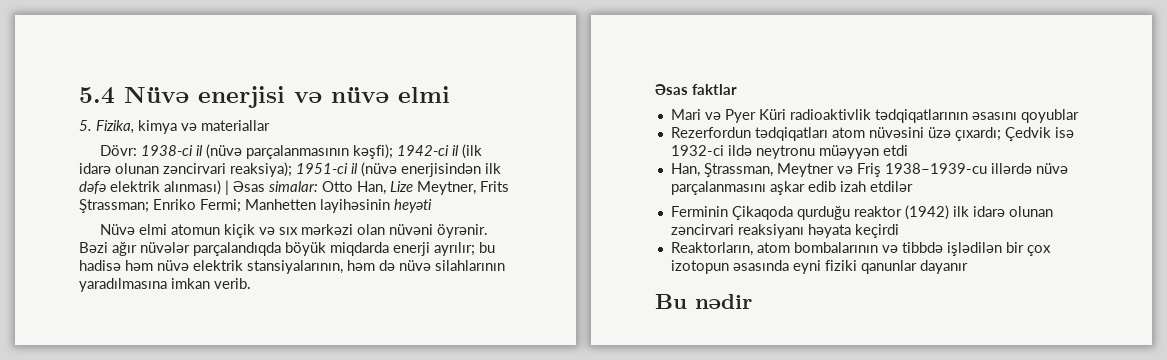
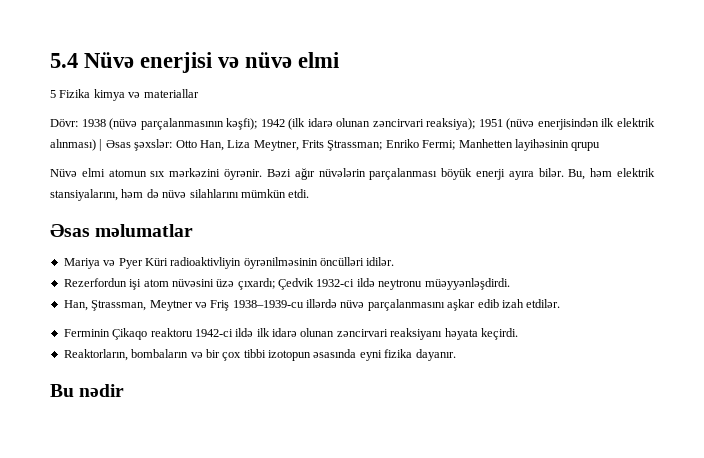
[79,120,134,134] 5. Fizika, -> [50,89,91,98] 5 Fizika
[141,145,204,156] 1938-ci il -> [81,119,106,127] 1938
[397,145,460,156] 1942-ci il -> [260,119,285,127] 1942
[296,163,358,174] 1951-ci il -> [478,119,503,127] 1951
[79,181,106,194] dəfə -> (615, 122) none
[269,181,318,192] simalar: -> [134,139,173,151] şəxslər:
[390,181,413,192] Lize -> [227,140,251,148] Liza
[394,199,432,213] heyəti -> [571,142,601,151] qrupu
[224,224,489,238] [79,242,495,256] [79,260,505,274] [79,278,251,292] [655,84,737,95] [670,109,701,120] kiçik və sıx mərkəzi olan nüvəni öyrənir. Bəzi ağır nüvələr parçalandıqda böyük miqdarda enerji ayrılır; bu hadisə həm nüvə elektrik stansiyalarının, həm də nüvə silahlarının yaradılmasına imkan verib. // Əsas faktlar // Mari -> [150,168,655,180] [50,189,310,201] [50,224,194,237] [63,258,100,269] sıx mərkəzini öyrənir. Bəzi ağır nüvələrin parçalanması böyük enerji ayıra bilər. Bu, həm elektrik stansiyalarını, həm də nüvə silahlarını mümkün etdi. // Əsas məlumatlar // Mariya
[789,109,1079,123] radioaktivlik tədqiqatlarının əsasını qoyublar -> [170,257,395,269] radioaktivliyin öyrənilməsinin öncülləri idilər.
[754,127,828,141] tədqiqatları -> [129,279,142,290] işi
[1054,127,1074,138] isə -> (314, 284) none
[818,145,908,159] müəyyən etdi -> [424,278,510,290] müəyyənləşdirdi.
[869,181,913,192] etdilər -> [526,299,561,308] etdilər.
[731,205,949,220] Çikaqoda qurduğu reaktor (1942) -> [112,328,254,340] Çikaqo reaktoru 1942-ci ildə
[854,224,899,238] keçirdi -> [480,328,518,340] keçirdi.
[756,242,1002,256] atom bombalarının və tibbdə işlədilən -> [131,349,203,358] bombaların və
(1051, 250) none -> [243,349,266,358] tibbi
[824,260,968,274] fiziki qanunlar dayanır -> [384,349,456,361] fizika dayanır.

